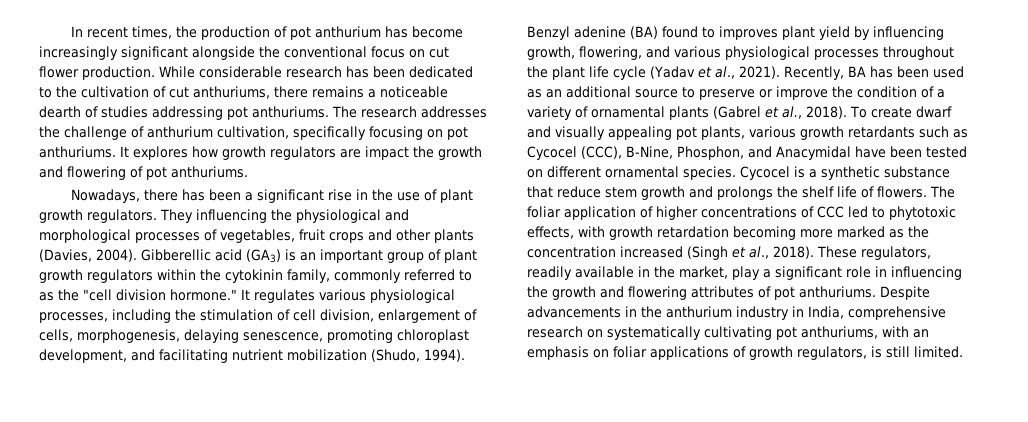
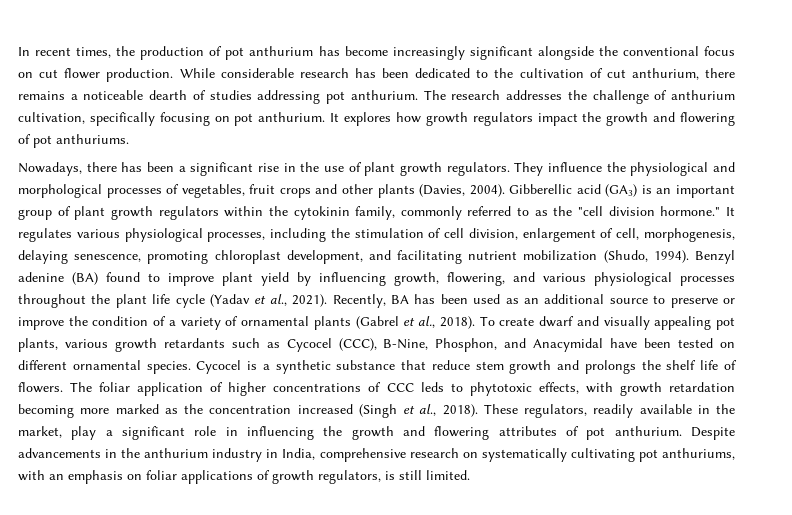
[193,86,270,99] anthuriums, -> [631,68,699,80] anthurium,
[252,106,329,118] anthuriums. -> [350,90,418,100] anthurium.
[39,146,116,158] anthuriums. -> [258,112,326,122] anthurium.
[340,149,361,158] are -> (533, 119) none
[196,209,267,223] influencing -> [548,162,603,172] influence
[39,329,73,342] cells, -> [616,228,640,240] cell,
[719,26,778,40] improves -> [168,273,214,286] improve
[848,206,868,218] led -> [420,382,444,392] leds
[799,286,876,298] anthuriums. -> [614,426,682,436] anthurium.

